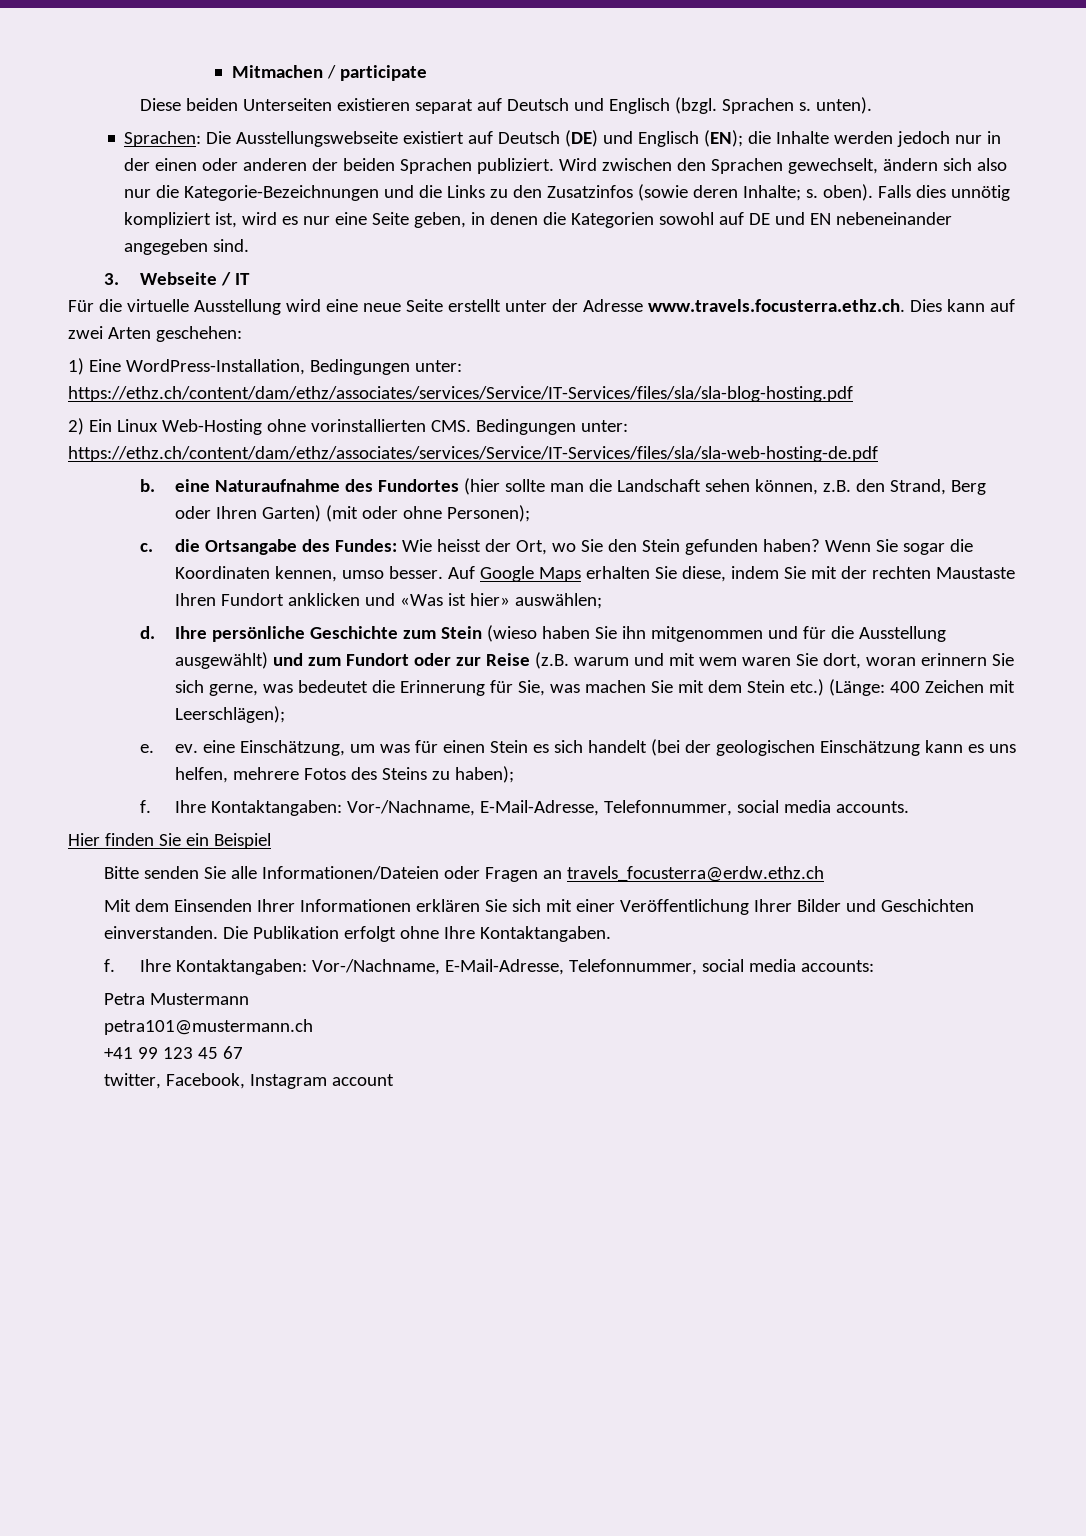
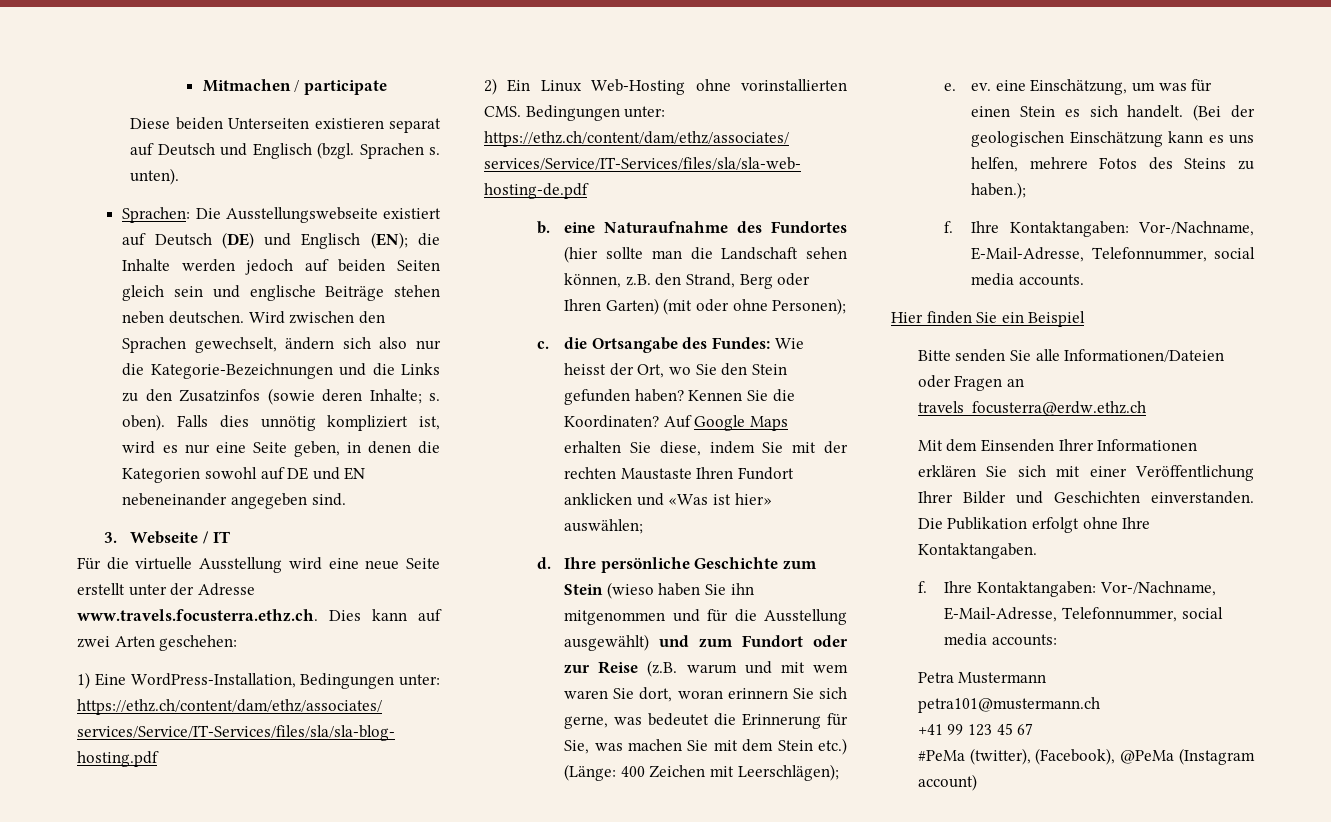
[955,131,1002,144] [124,158,555,174] nur in der einen oder anderen der beiden Sprachen publiziert. -> [304,259,441,272] [122,285,440,301] [122,311,245,324] auf beiden Seiten gleich sein und englische Beiträge stehen neben deutschen.
[825,539,974,555] [175,566,444,582] Wenn Sie sogar die Koordinaten kennen, umso besser. -> [688,389,795,402] [564,415,660,428] Kennen Sie die Koordinaten?
[588,739,681,756] handelt (bei -> [1127,104,1222,121] handelt. (Bei
[455,766,515,783] haben); -> [971,182,1027,199] haben.);
[103,1073,394,1089] twitter, Facebook, Instagram account -> [917,748,1255,765] [917,774,977,791] #PeMa (twitter), (Facebook), @PeMa (Instagram account)

